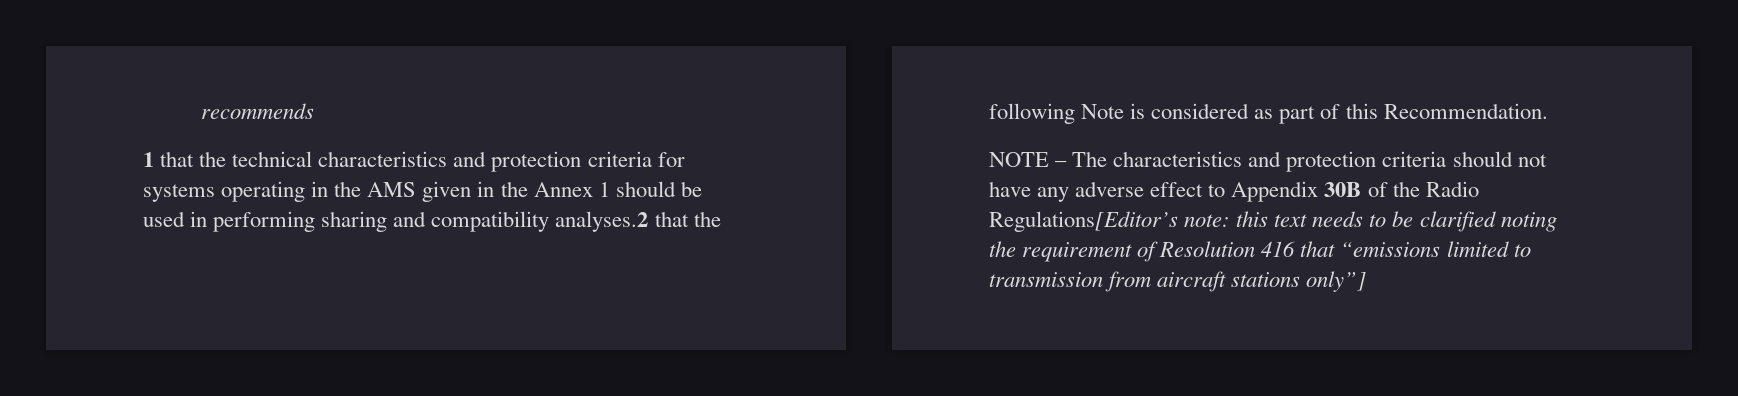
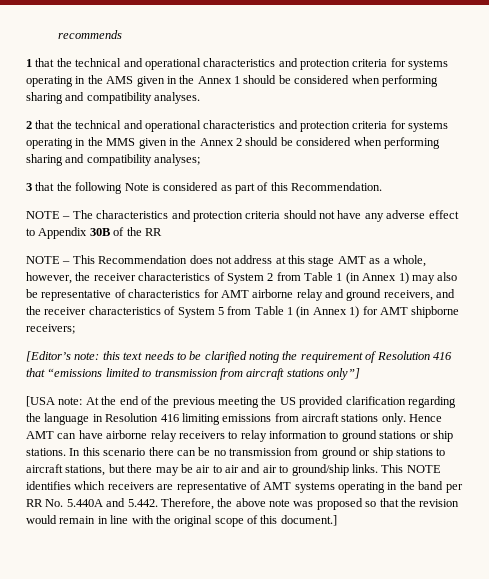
(313, 159) none -> [123,58,201,70] and operational
[143,211,649,232] used in performing sharing and compatibility analyses.2 -> [294,75,438,87] [26,92,201,104] [26,120,449,132] [26,137,440,149] [26,154,201,166] [26,183,32,191] considered when performing sharing and compatibility analyses. // 2 that the technical and operational characteristics and protection criteria for systems operating in the MMS given in the Annex 2 should be considered when performing sharing and compatibility analyses; // 3
[1425,181,1479,197] [989,211,1178,232] Radio Regulations[Editor’s -> [144,228,162,236] [26,255,426,267] [26,272,458,284] [26,289,456,301] [26,306,460,318] [26,324,75,334] [26,351,71,362] RR // NOTE – This Recommendation does not address at this stage AMT as a whole, however, the receiver characteristics of System 2 from Table 1 (in Annex 1) may also be representative of characteristics for AMT airborne relay and ground receivers, and the receiver characteristics of System 5 from Table 1 (in Annex 1) for AMT shipborne receivers; // [Editor’s
(1367, 281) none -> [26,396,456,408] [26,413,443,425] [26,430,453,442] [26,447,446,459] [26,464,441,476] [26,481,463,493] [26,498,460,510] [26,515,337,527] // [USA note: At the end of the previous meeting the US provided clarification regarding the language in Resolution 416 limiting emissions from aircraft stations only. Hence AMT can have airborne relay receivers to relay information to ground stations or ship stations. In this scenario there can be no transmission from ground or ship stations to aircraft stations, but there may be air to air and air to ground/ship links. This NOTE identifies which receivers are representative of AMT systems operating in the band per RR No. 5.440A and 5.442. Therefore, the above note was proposed so that the revision would remain in line with the original scope of this document.]

